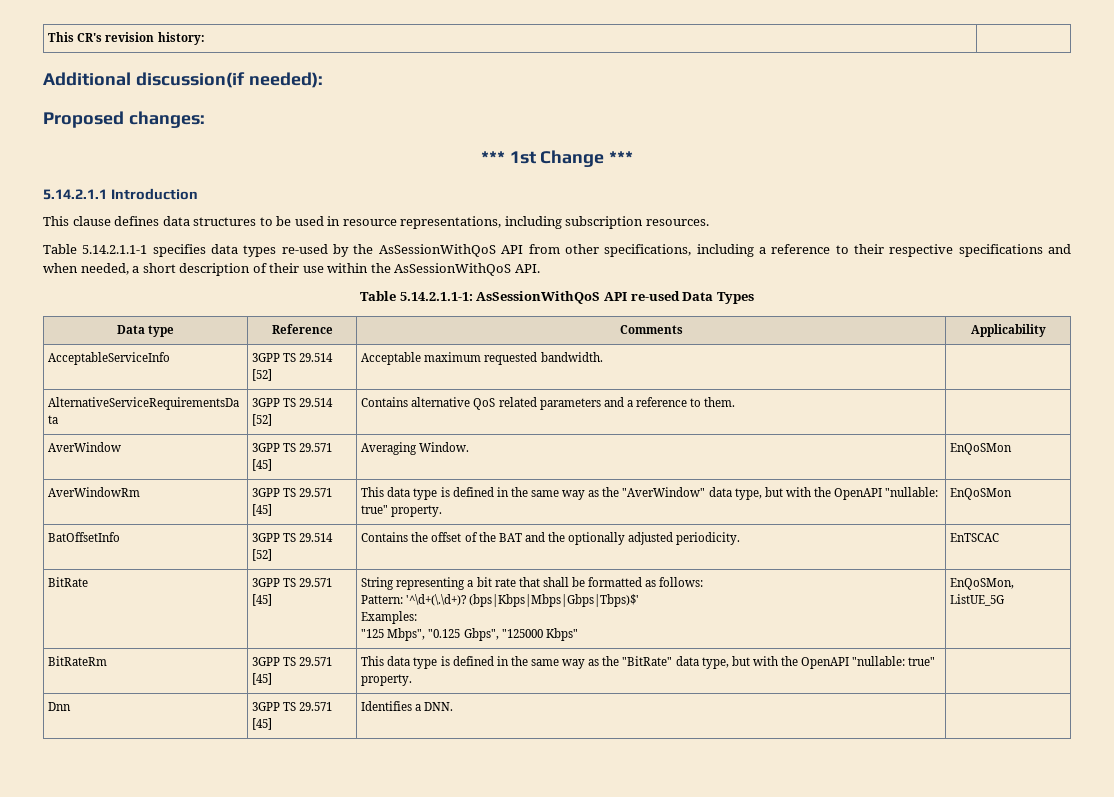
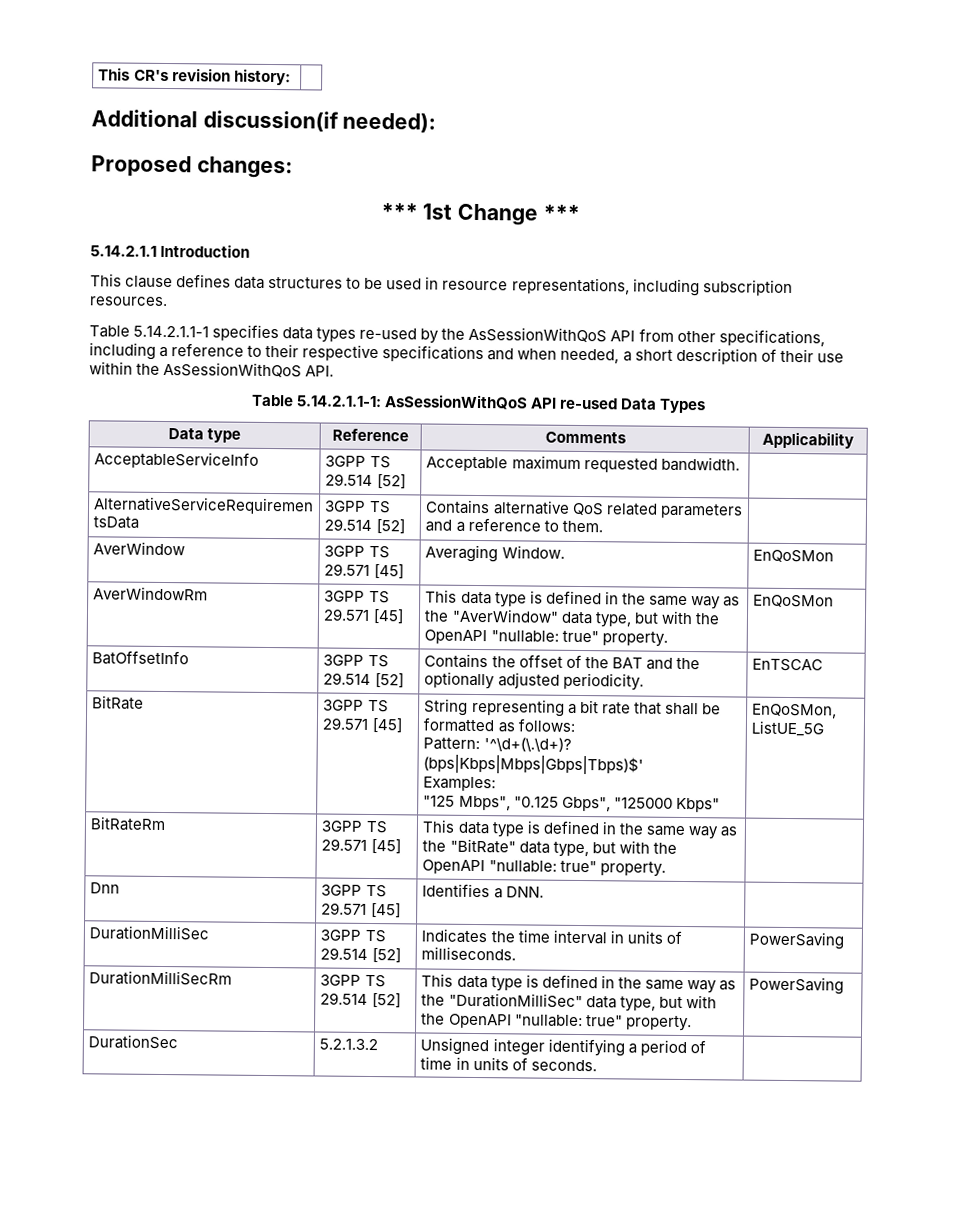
(454, 706) none -> [89,925,210,941] [320,929,386,943] [320,947,401,963] [421,928,682,945] [421,946,517,961] [749,931,845,950] [89,970,233,986] [320,974,386,988] [320,992,401,1008] [421,973,736,994] [421,992,717,1012] [421,1013,692,1032] [749,976,845,995] [88,1034,179,1050] [319,1038,379,1051] [420,1037,706,1057] [420,1056,597,1072] // DurationMilliSec | 3GPP TS 29.514 [52] | Indicates the time interval in units of milliseconds. | PowerSaving // DurationMilliSecRm | 3GPP TS 29.514 [52] | This data type is defined in the same way as the "DurationMilliSec" data type, but with the OpenAPI "nullable: true" property. | PowerSaving // DurationSec | 5.2.1.3.2 | Unsigned integer identifying a period of time in units of seconds. |

